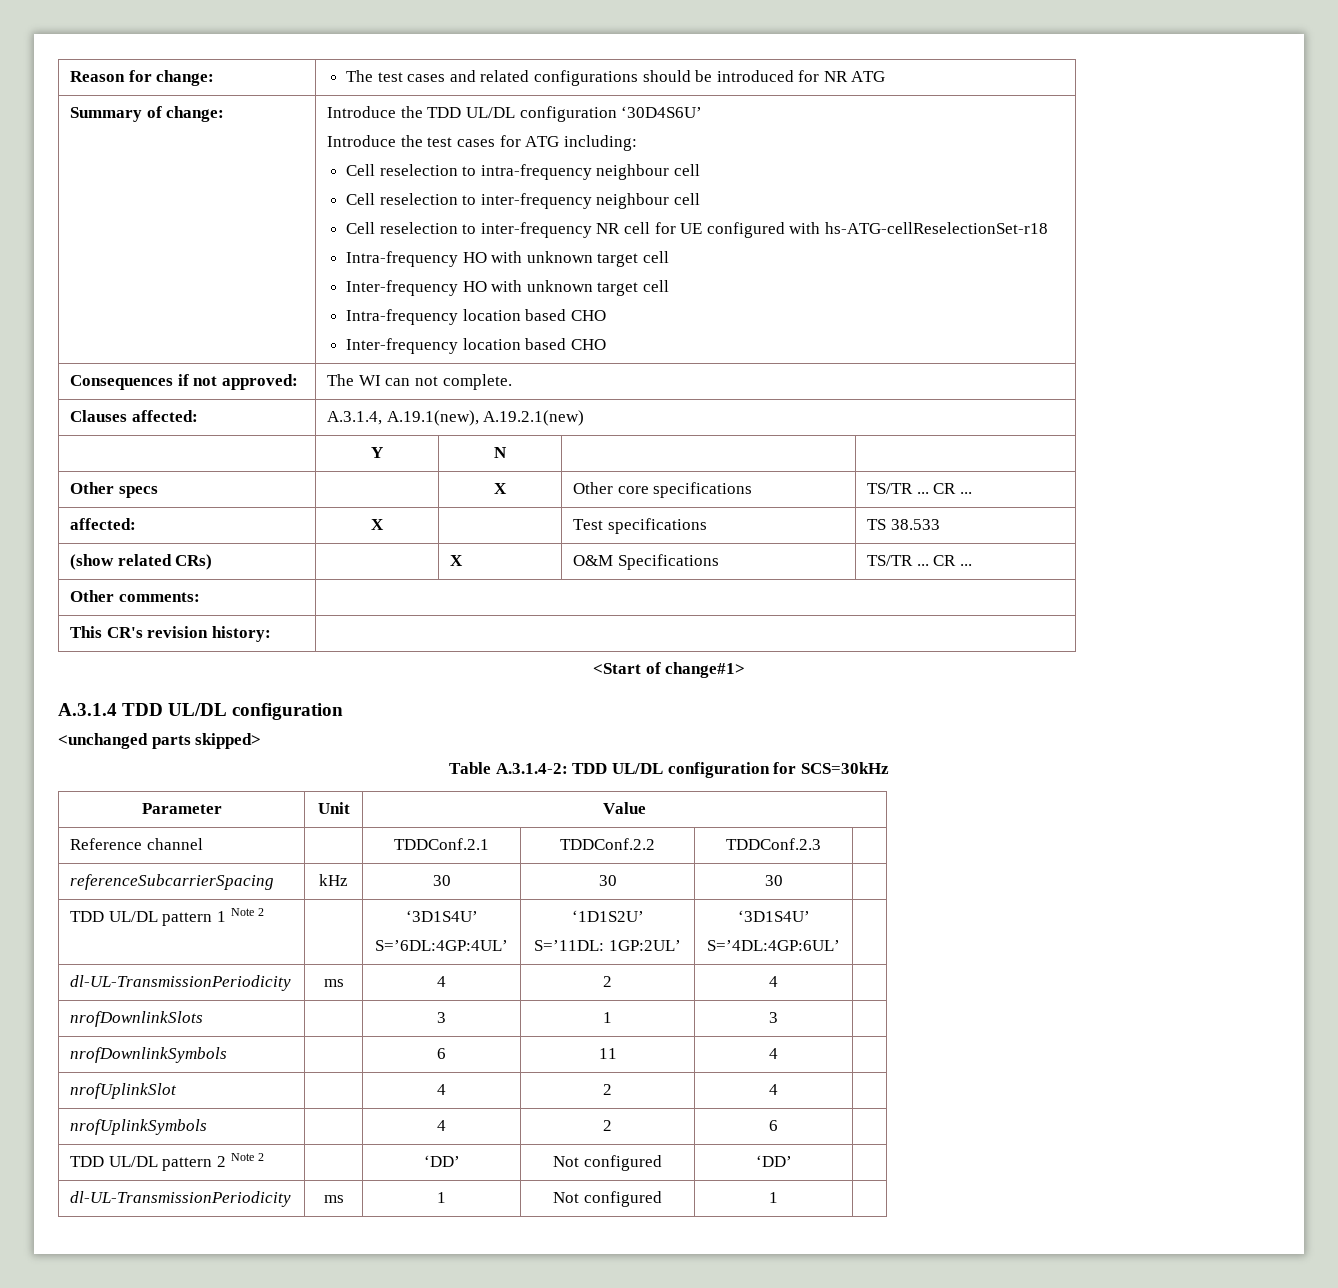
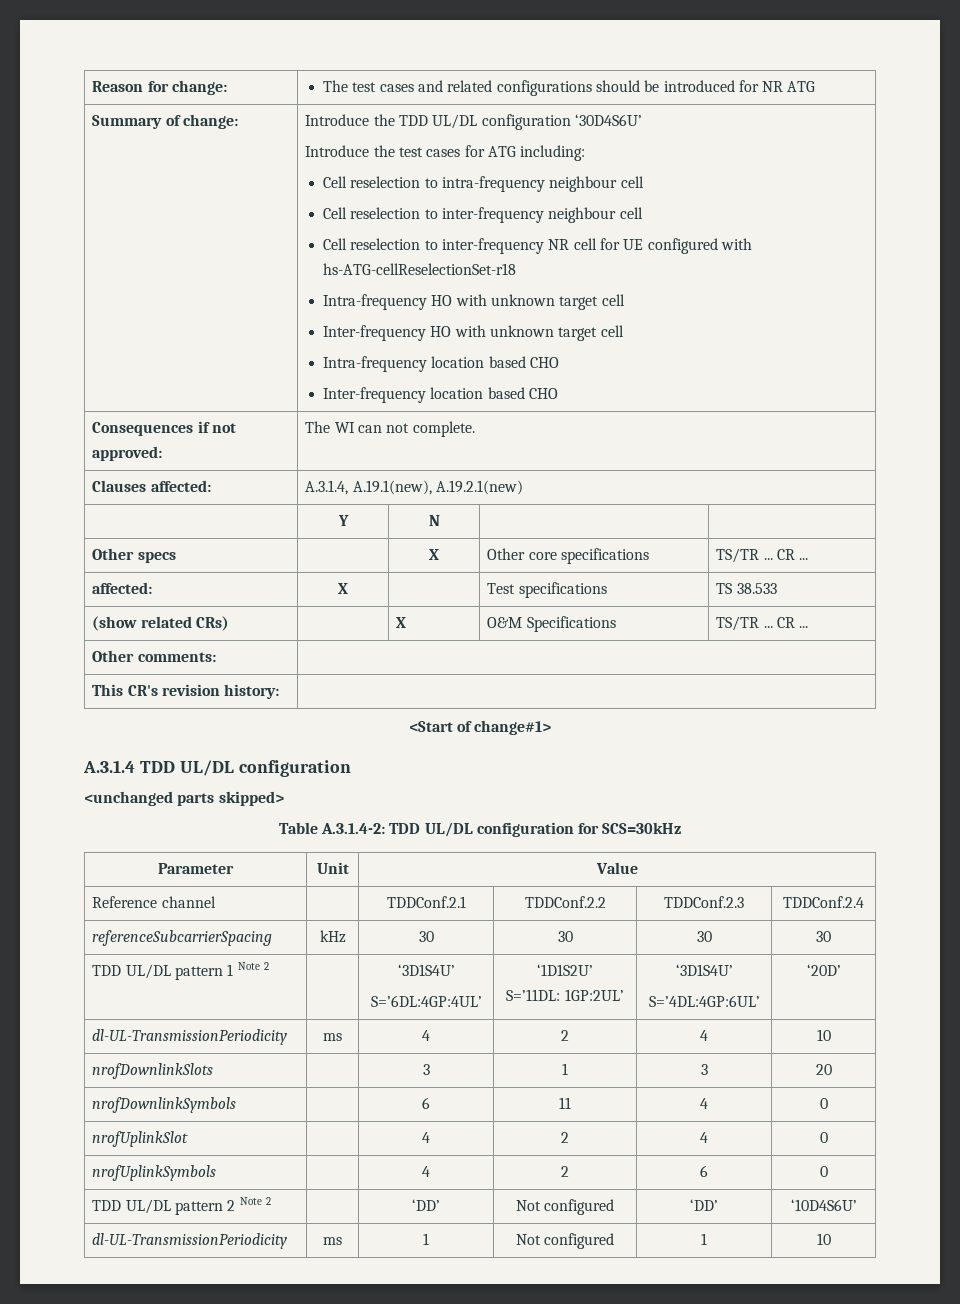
(821, 844) none -> [783,896,864,908] TDDConf.2.4
(783, 880) none -> [816,931,831,942] 30
(840, 945) none -> [806,964,841,976] ‘20D’
(778, 981) none -> [816,1029,831,1041] 10
(778, 1017) none -> [815,1064,832,1075] 20
(778, 1053) none -> [819,1098,828,1109] 0
(778, 1089) none -> [819,1132,828,1143] 0
(778, 1125) none -> [819,1166,828,1177] 0
(792, 1161) none -> [790,1199,857,1211] ‘10D4S6U’
(778, 1197) none -> [816,1233,831,1245] 10

